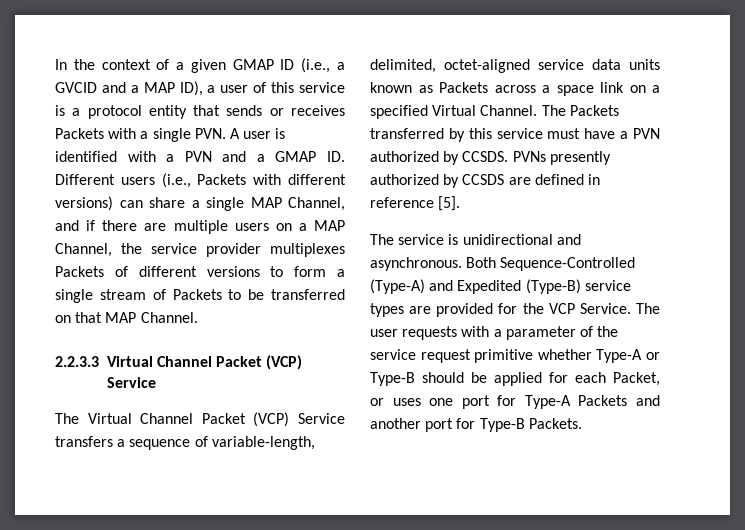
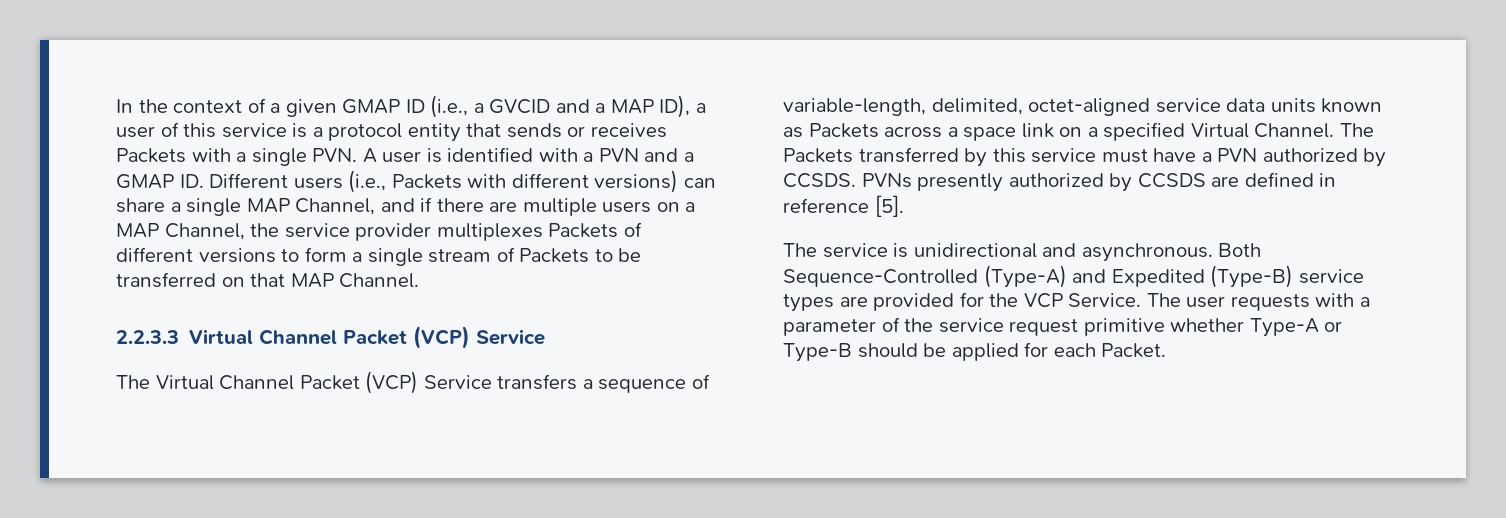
[613,372,660,386] [370,395,660,409] [370,418,582,432] Packet, or uses one port for Type-A Packets and another port for Type-B Packets. -> [1101,343,1167,358] Packet.

